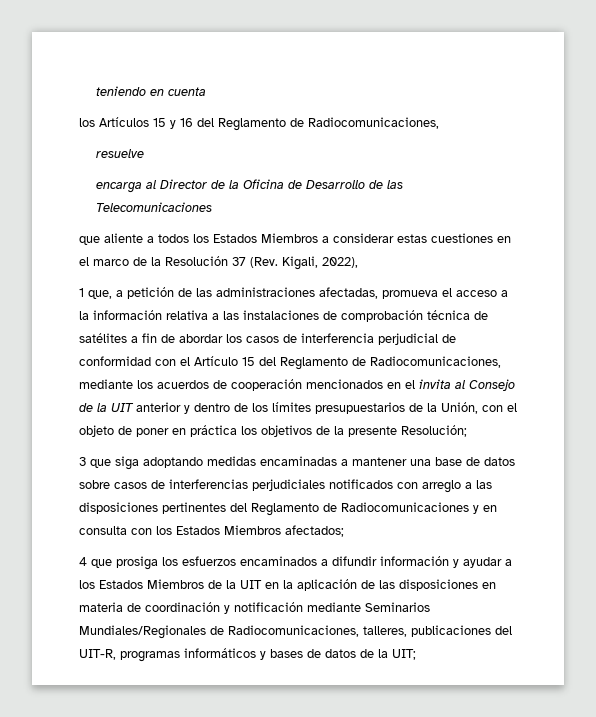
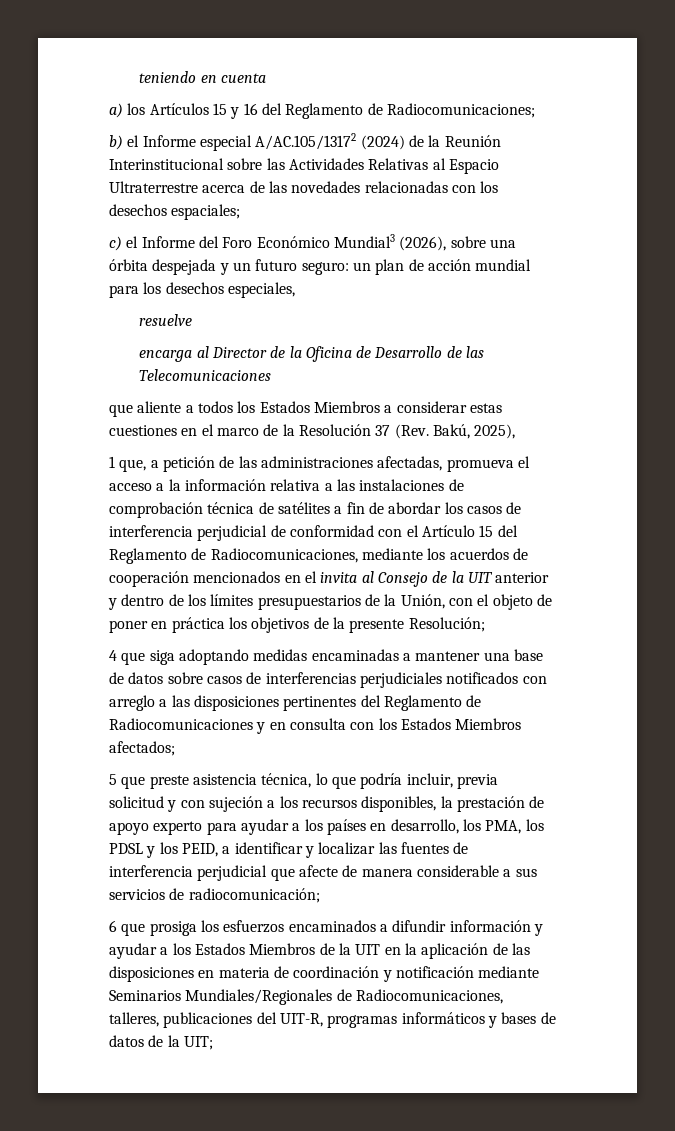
(206, 91) none -> [109,103,123,118] a)
[308,117,439,129] Radiocomunicaciones, -> [386,103,535,118] [109,133,501,151] [109,158,499,174] [109,181,499,193] [109,204,241,220] [109,234,516,251] [109,259,532,275] [109,282,295,298] Radiocomunicaciones; // b) el Informe especial A/AC.105/13172 (2024) de la Reunión Interinstitucional sobre las Actividades Relativas al Espacio Ultraterrestre acerca de las novedades relacionadas con los desechos espaciales; // c) el Informe del Foro Económico Mundial3 (2026), sobre una órbita despejada y un futuro seguro: un plan de acción mundial para los desechos especiales,
[282,256,358,270] Kigali, 2022), -> [432,424,516,439] Bakú, 2025),
[79,457,86,466] 3 -> [109,650,117,661] 4
[79,557,87,566] 4 -> [109,773,498,789] [109,796,545,812] [109,819,544,835] [109,842,469,858] [109,865,537,881] [109,888,320,903] [109,920,117,932] 5 que preste asistencia técnica, lo que podría incluir, previa solicitud y con sujeción a los recursos disponibles, la prestación de apoyo experto para ayudar a los países en desarrollo, los PMA, los PDSL y los PEID, a identificar y localizar las fuentes de interferencia perjudicial que afecte de manera considerable a sus servicios de radiocomunicación; // 6

